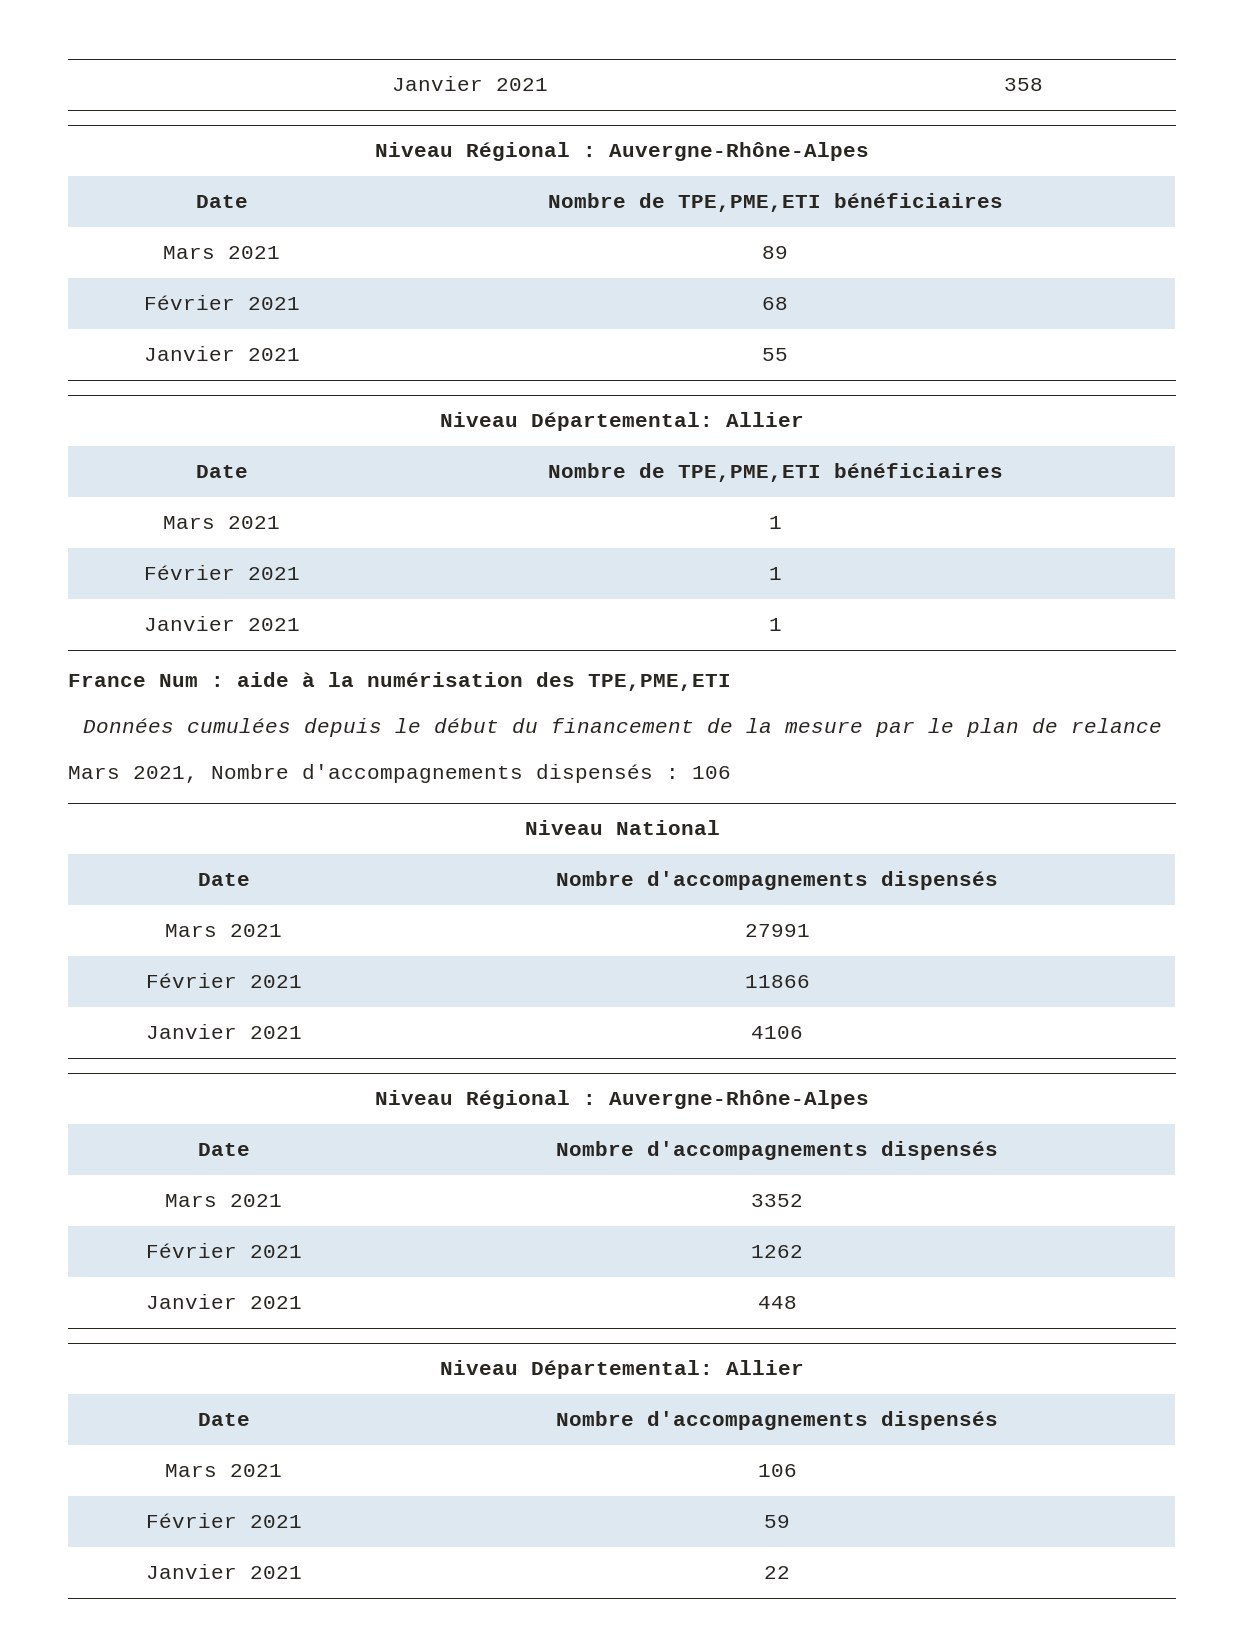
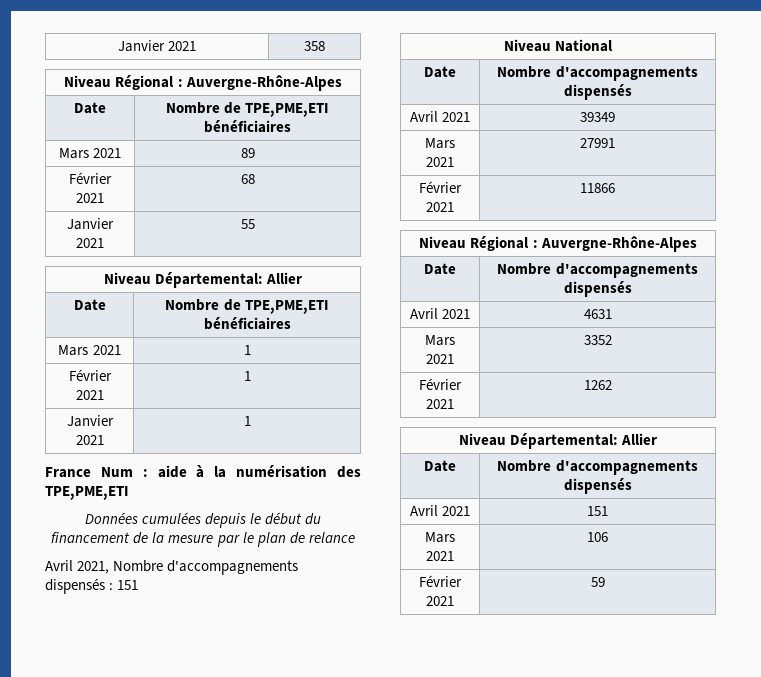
[68,766,120,779] Mars -> [45,560,73,571] Avril
[692,766,731,779] 106 -> [117,580,139,590] 151
(998, 880) none -> [409,111,471,122] [580,112,615,122] // Avril 2021 | 39349
[145,1024,302,1039] [750,1026,803,1039] // Janvier 2021 | 4106 -> (615, 188) none
(998, 1150) none -> [409,308,471,319] [583,309,612,319] // Avril 2021 | 4631
[145,1294,302,1309] [757,1296,797,1309] // Janvier 2021 | 448 -> (612, 385) none
(998, 1420) none -> [409,505,471,516] [587,506,608,516] // Avril 2021 | 151
[145,1564,302,1579] [763,1566,790,1579] // Janvier 2021 | 22 -> (605, 582) none

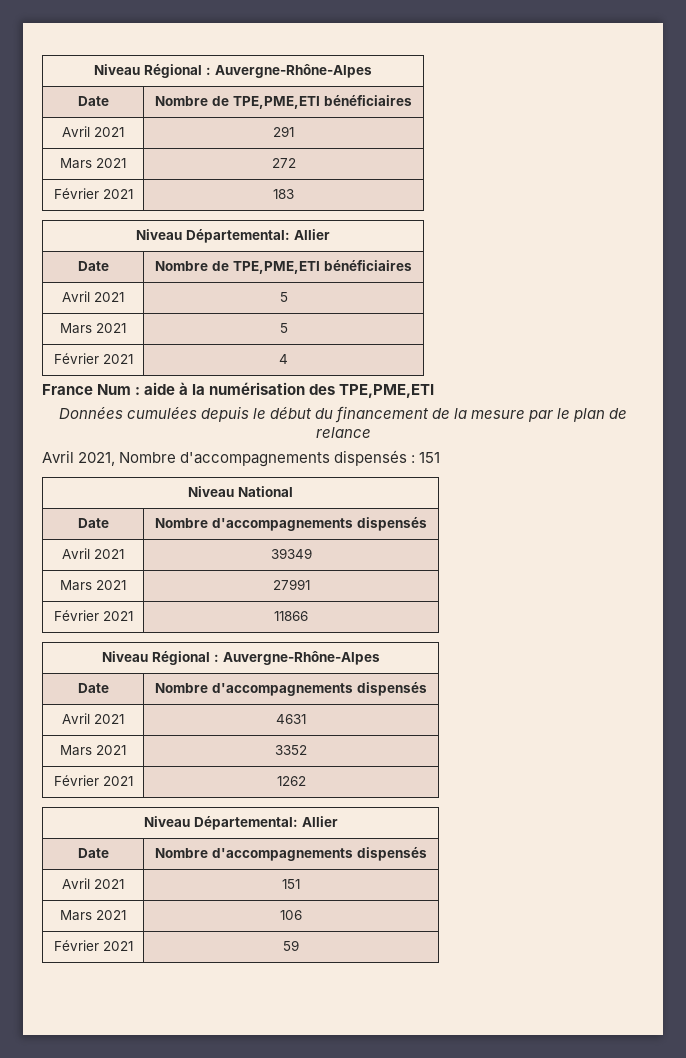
[117,40,197,52] [304,41,325,51] Janvier 2021 | 358 // -> (94, 69) none
[58,148,122,159] [240,148,255,158] [69,172,112,184] [76,193,104,203] [240,174,255,184] [67,218,114,230] [76,238,104,248] [240,219,255,229] // Mars 2021 | 89 // Février 2021 | 68 // Janvier 2021 | 55 -> [62,126,124,137] [273,126,294,137] [60,158,126,169] [271,158,296,168] [53,188,133,199] [273,189,294,199] // Avril 2021 | 291 // Mars 2021 | 272 // Février 2021 | 183
[58,345,121,356] [243,345,251,355] [68,369,112,381] [75,390,104,400] [243,371,251,381] [66,415,114,427] [75,435,104,445] [243,416,251,426] // Mars 2021 | 1 // Février 2021 | 1 // Janvier 2021 | 1 -> [62,291,124,302] [279,292,288,302] [60,323,126,334] [279,323,288,333] [53,353,133,364] [279,354,288,364] // Avril 2021 | 5 // Mars 2021 | 5 // Février 2021 | 4

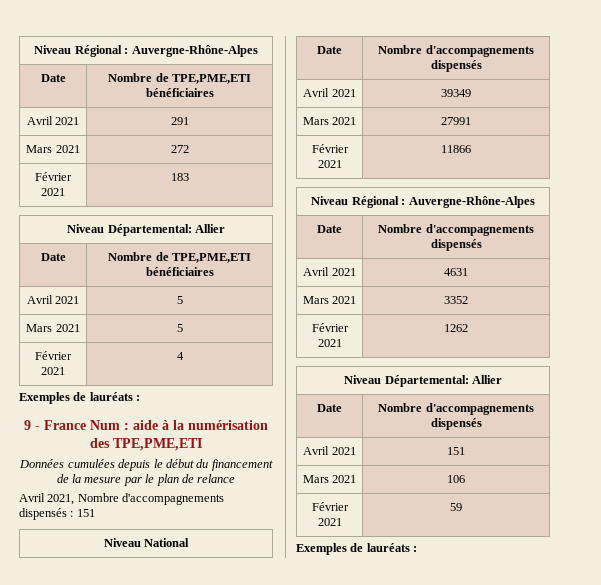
(288, 359) none -> [19,392,141,404] [24,420,40,430] Exemples de lauréats : // 9 -
(299, 945) none -> [296,543,418,555] // Exemples de lauréats :

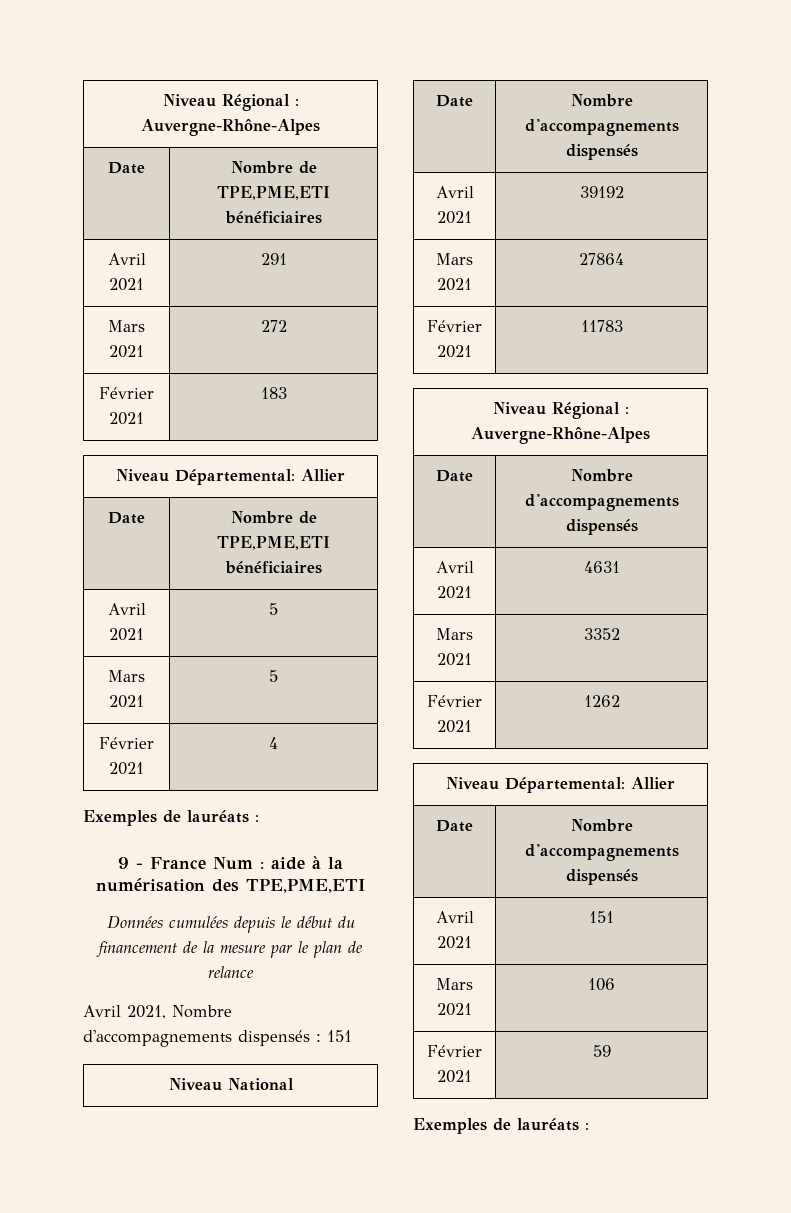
[441,89,471,97] [302,117,357,125] [441,117,471,125] [311,144,349,153] [317,160,342,168] [441,145,471,153] 39349 // Mars 2021 | 27991 // Février 2021 | 11866 -> [579,186,624,198] [436,253,473,265] [437,278,472,291] [579,253,624,265] [427,320,482,332] [437,345,472,358] [580,320,623,332] 39192 // Mars 2021 | 27864 // Février 2021 | 11783

